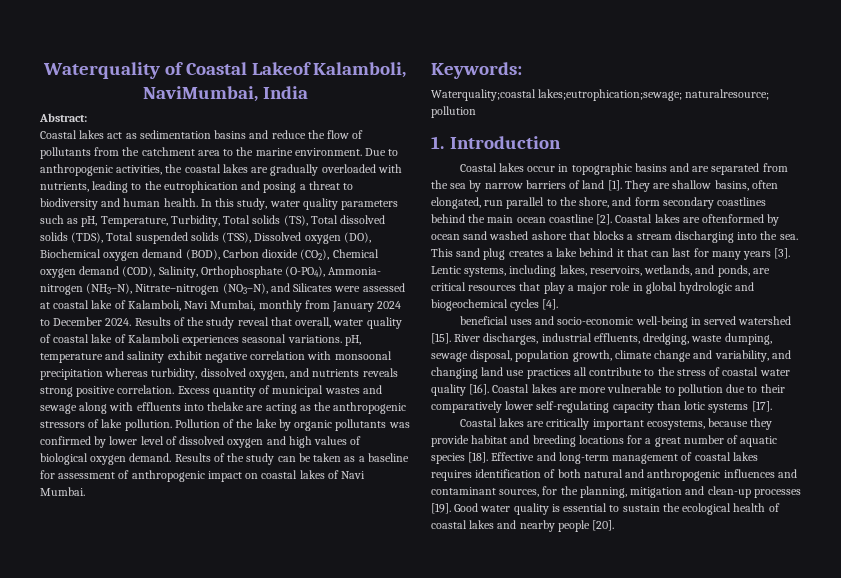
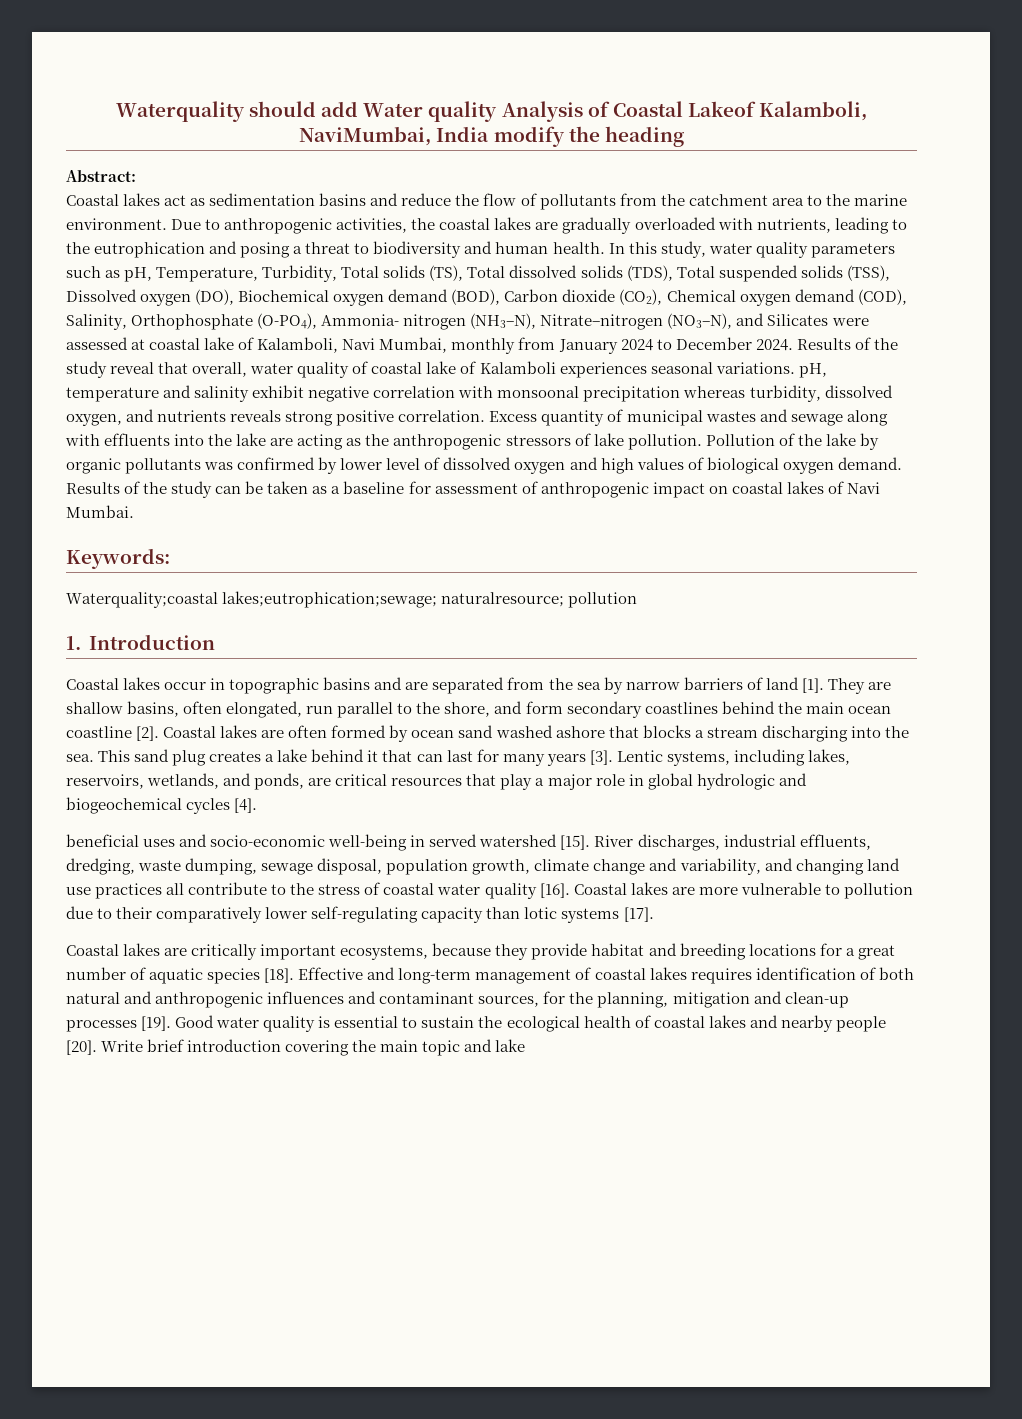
(160, 70) none -> [249,101,583,122] should add Water quality Analysis
(308, 92) none -> [493,126,684,147] modify the heading
[207,402,245,411] thelake -> [208,433,267,446] the lake
[702,214,765,223] oftenformed -> [288,725,387,738] often formed
(615, 525) none -> [101,1039,526,1056] Write brief introduction covering the main topic and lake

